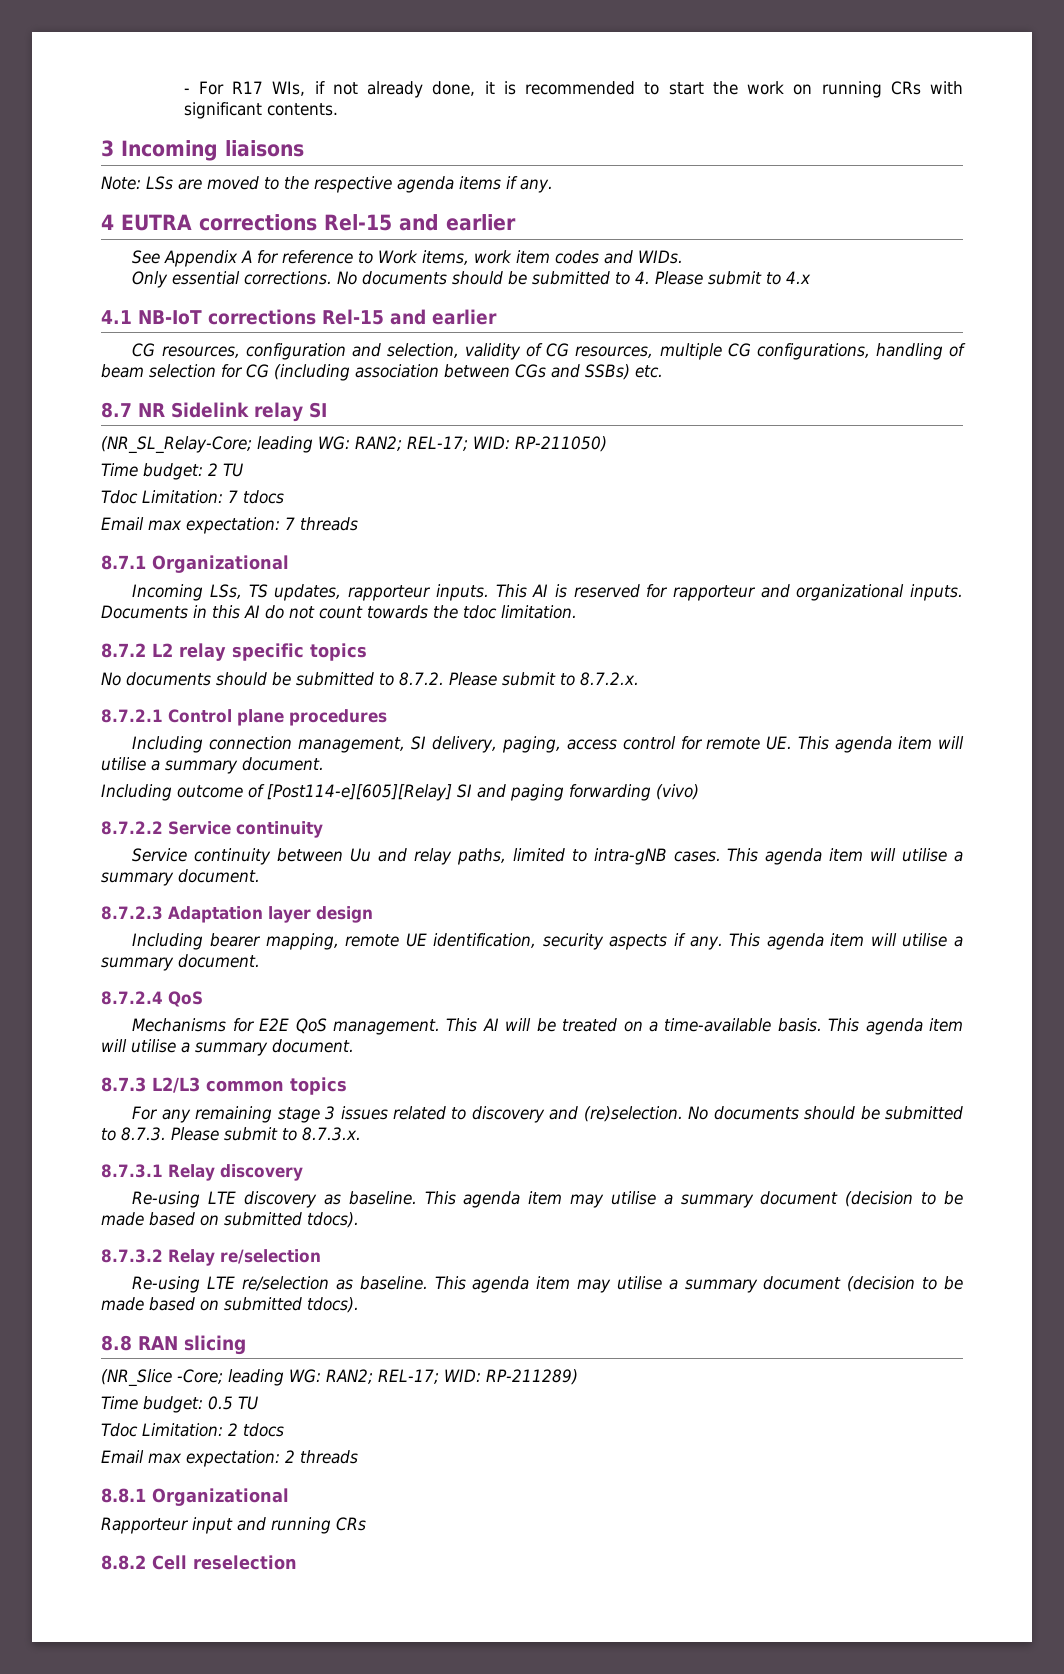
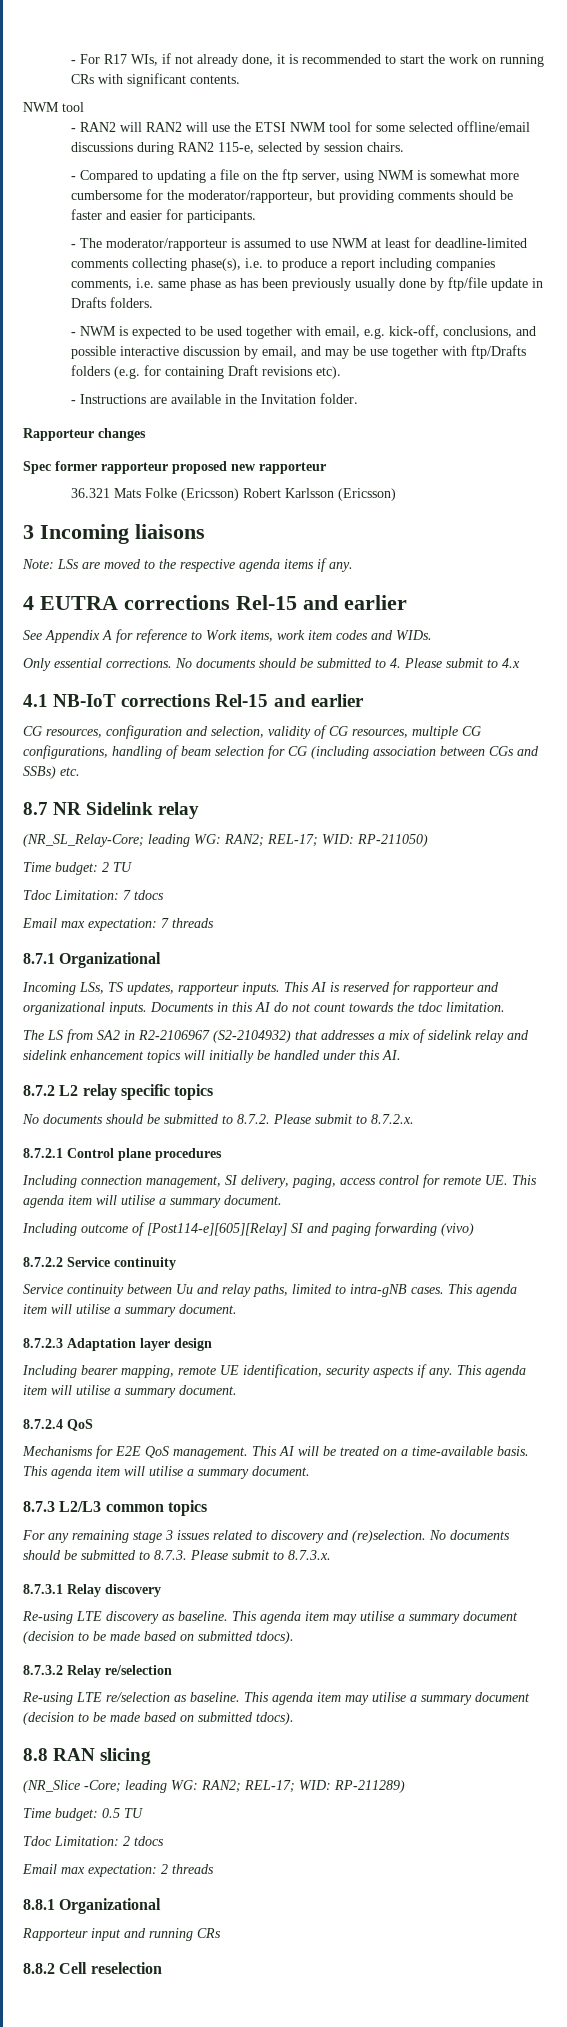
(338, 109) none -> [23,102,84,112] [70,121,530,132] [70,142,404,155] [70,169,519,183] [70,189,513,203] [70,209,256,223] [70,237,527,251] [70,258,495,271] [70,277,543,291] [70,297,153,308] [70,325,536,339] [70,345,526,359] [70,365,341,379] [70,393,358,404] [23,428,146,441] [23,461,326,474] [70,488,396,501] // NWM tool // - RAN2 will RAN2 will use the ETSI NWM tool for some selected offline/email discussions during RAN2 115-e, selected by session chairs. // - Compared to updating a file on the ftp server, using NWM is somewhat more cumbersome for the moderator/rapporteur, but providing comments should be faster and easier for participants. // - The moderator/rapporteur is assumed to use NWM at least for deadline-limited comments collecting phase(s), i.e. to produce a report including companies comments, i.e. same phase as has been previously usually done by ftp/file update in Drafts folders. // - NWM is expected to be used together with email, e.g. kick-off, conclusions, and possible interactive discussion by email, and may be use together with ftp/Drafts folders (e.g. for containing Draft revisions etc). // - Instructions are available in the Invitation folder. // Rapporteur changes // Spec former rapporteur proposed new rapporteur // 36.321 Mats Folke (Ericsson) Robert Karlsson (Ericsson)
[309,402,327,418] SI -> (200, 810) none
(577, 612) none -> [23,1029,529,1043] [23,1050,401,1063] // The LS from SA2 in R2-2106967 (S2-2104932) that addresses a mix of sidelink relay and sidelink enhancement topics will initially be handled under this AI.

